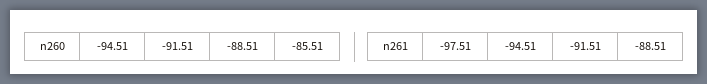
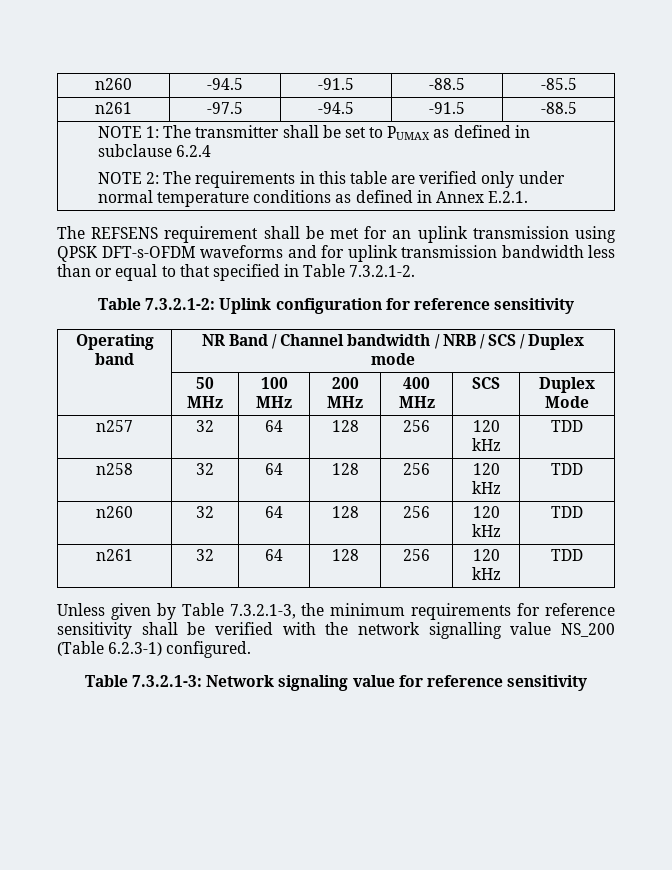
[39,42,65,50] [96,42,128,50] [161,42,193,50] [226,42,258,50] [291,42,323,50] [382,42,408,50] [439,42,471,50] [504,42,536,50] [569,42,601,50] [634,42,666,50] n260 | -94.51 | -91.51 | -88.51 | -85.51 // n261 | -97.51 | -94.51 | -91.51 | -88.51 -> [95,78,132,90] [207,78,243,90] [318,78,354,90] [429,78,465,90] [540,78,577,90] [95,102,132,114] [207,102,243,114] [318,102,354,114] [429,102,465,114] [540,102,577,114] [97,125,530,140] [97,144,211,157] [97,171,565,188] [97,190,529,207] [57,226,616,243] [57,245,615,262] [57,264,416,281] [97,298,575,314] [75,334,154,350] [95,353,134,365] [201,334,585,350] [371,353,415,365] [196,377,214,389] [187,396,223,408] [260,377,288,389] [256,396,292,408] [331,377,359,389] [327,396,363,408] [403,377,430,389] [398,396,435,408] [472,377,500,389] [539,377,595,393] [545,396,589,408] [96,420,133,432] [196,420,214,432] [265,420,283,432] [331,420,359,432] [403,420,430,432] [472,420,500,432] [471,438,501,451] [551,420,583,432] [96,463,133,475] [196,463,214,475] [265,463,283,475] [331,463,359,475] [403,463,430,475] [472,463,500,475] [471,481,501,494] [551,463,583,475] [96,506,133,518] [196,506,214,518] [265,506,283,518] [331,506,359,518] [403,506,430,518] [472,506,500,518] [471,524,501,537] [551,506,583,518] [96,549,133,561] [196,549,214,561] [265,549,283,561] [331,549,359,561] [403,549,430,561] [472,549,500,561] [471,567,501,580] [551,549,583,561] [57,603,616,620] [57,622,615,639] [57,641,252,658] [84,675,588,691] n260 | -94.5 | -91.5 | -88.5 | -85.5 // n261 | -97.5 | -94.5 | -91.5 | -88.5 // NOTE 1: The transmitter shall be set to PUMAX as defined in subclause 6.2.4 // NOTE 2: The requirements in this table are verified only under normal temperature conditions as defined in Annex E.2.1. // The REFSENS requirement shall be met for an uplink transmission using QPSK DFT-s-OFDM waveforms and for uplink transmission bandwidth less than or equal to that specified in Table 7.3.2.1-2. // Table 7.3.2.1-2: Uplink configuration for reference sensitivity // Operating band | NR Band / Channel bandwidth / NRB / SCS / Duplex mode // | 50 MHz | 100 MHz | 200 MHz | 400 MHz | SCS | Duplex Mode // n257 | 32 | 64 | 128 | 256 | 120 kHz | TDD // n258 | 32 | 64 | 128 | 256 | 120 kHz | TDD // n260 | 32 | 64 | 128 | 256 | 120 kHz | TDD // n261 | 32 | 64 | 128 | 256 | 120 kHz | TDD // Unless given by Table 7.3.2.1-3, the minimum requirements for reference sensitivity shall be verified with the network signalling value NS_200 (Table 6.2.3-1) configured. // Table 7.3.2.1-3: Network signaling value for reference sensitivity

